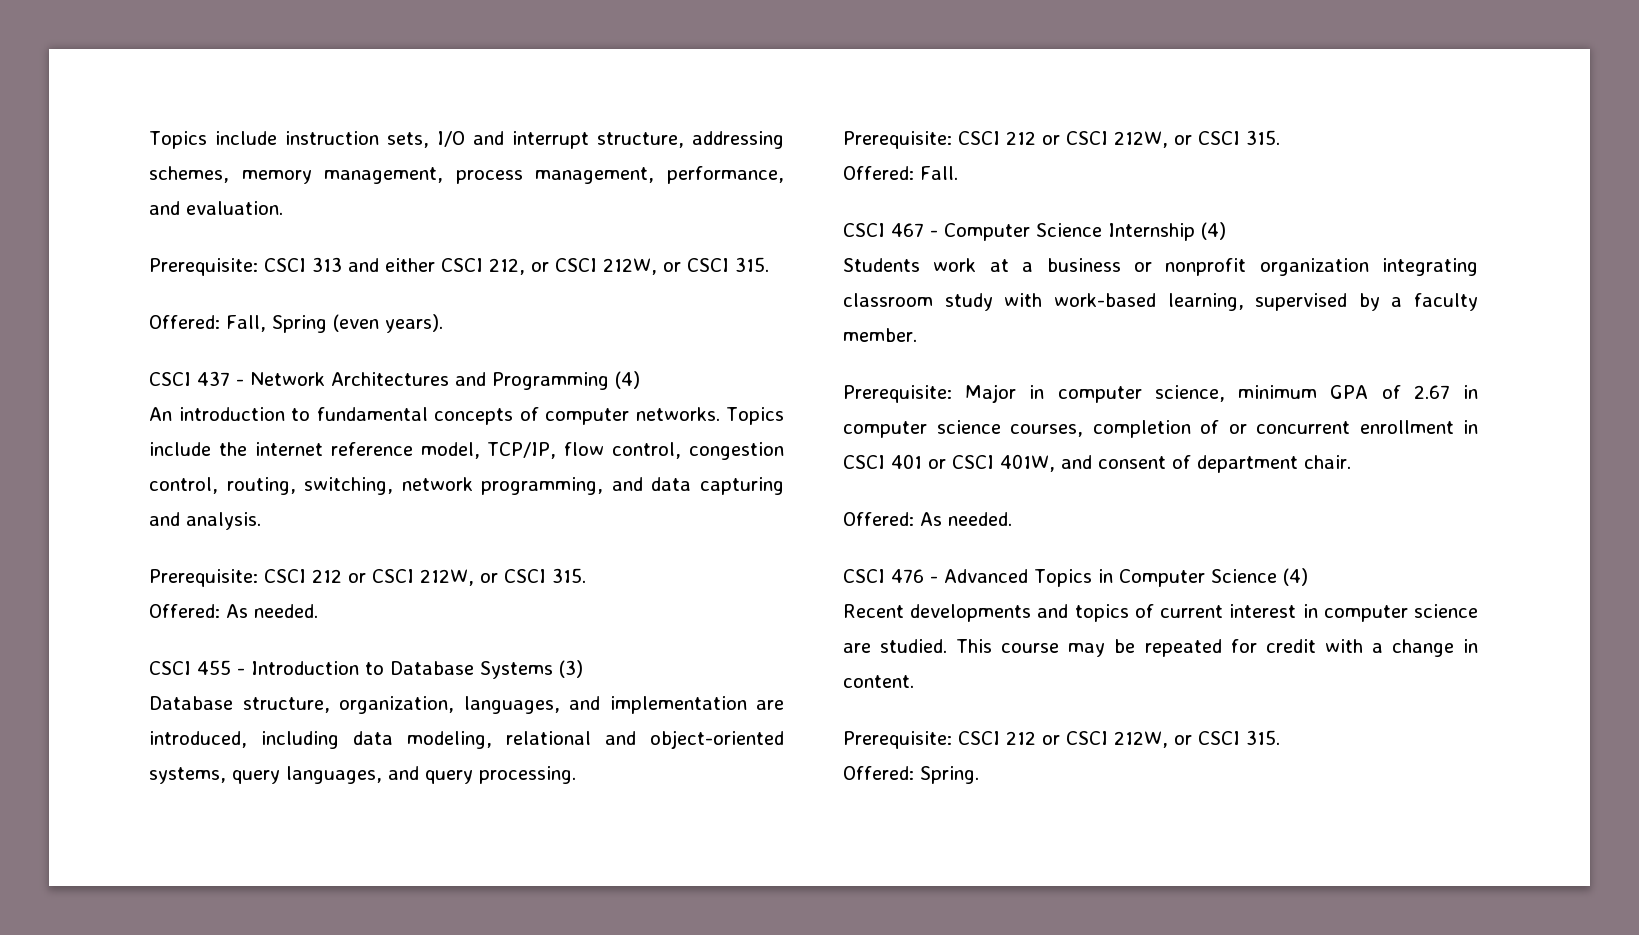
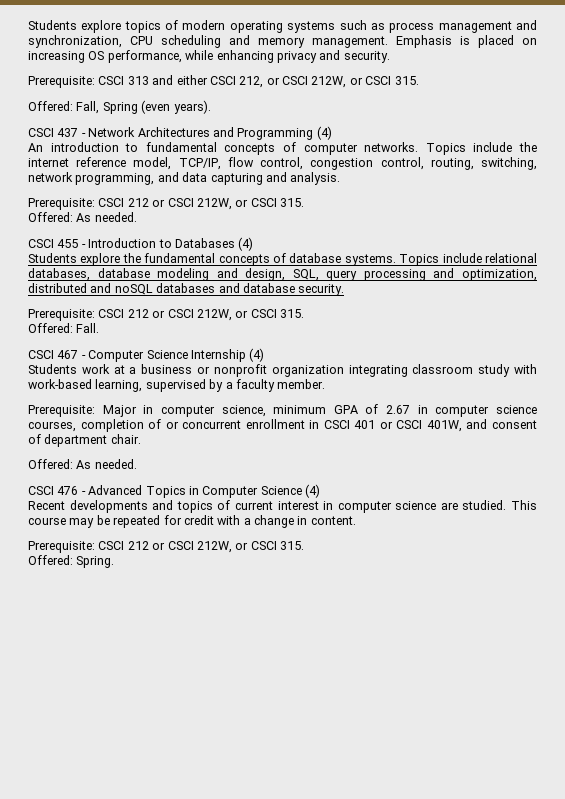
[149,131,784,149] [149,166,784,184] [149,201,283,215] Topics include instruction sets, I/O and interrupt structure, addressing schemes, memory management, process management, performance, and evaluation. -> [28,20,537,33] [28,35,537,48] [28,50,390,63] Students explore topics of modern operating systems such as process management and synchronization, CPU scheduling and memory management. Emphasis is placed on increasing OS performance, while enhancing privacy and security.
[390,660,583,679] [149,696,784,714] [149,730,784,749] [149,766,576,784] Database Systems (3) // Database structure, organization, languages, and implementation are introduced, including data modeling, relational and object-oriented systems, query languages, and query processing. -> [174,237,254,251] [28,253,537,266] [28,268,537,281] [28,283,345,296] Databases (4) // Students explore the fundamental concepts of database systems. Topics include relational databases, database modeling and design, SQL, query processing and optimization, distributed and noSQL databases and database security.

